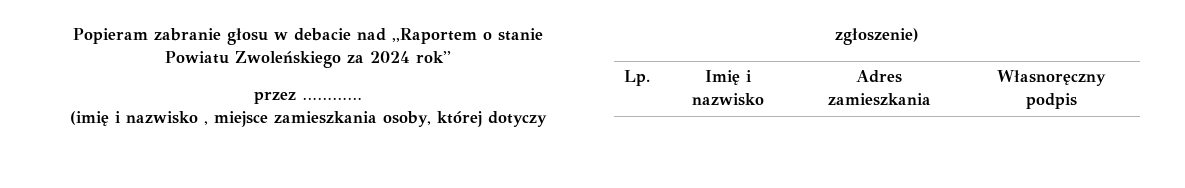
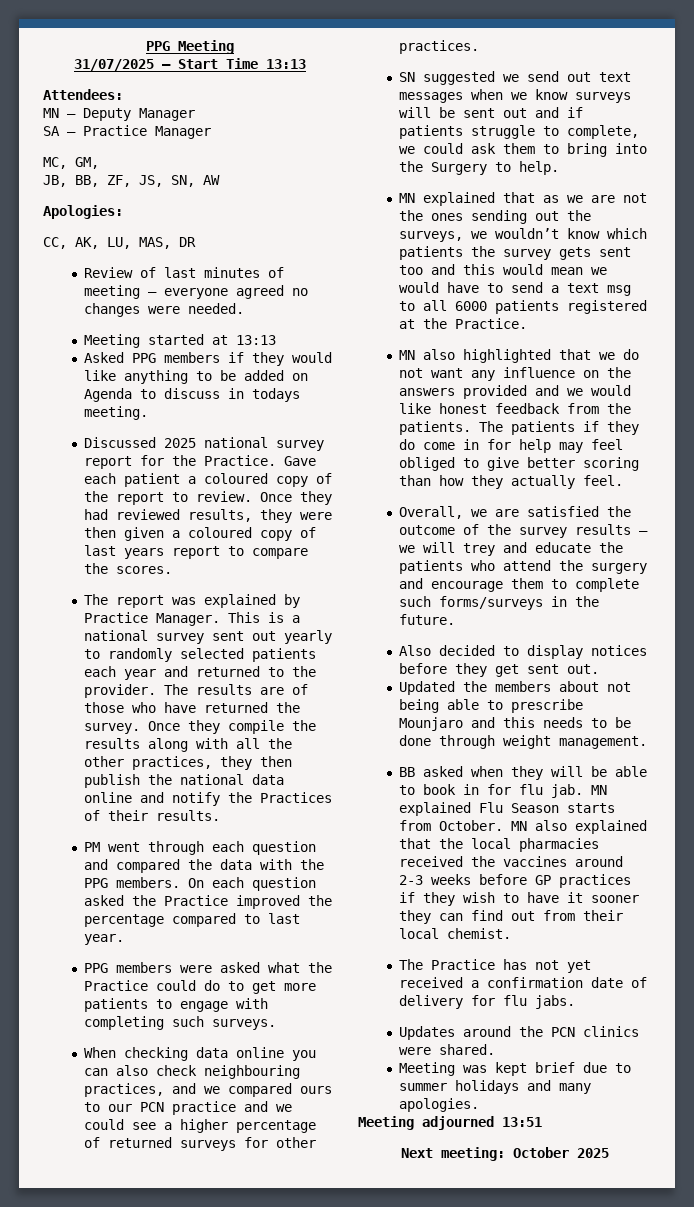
[73,28,543,45] [165,51,451,68] [254,91,362,104] [70,111,547,127] [835,28,919,45] [624,70,650,86] [704,70,752,85] [691,93,764,106] [856,70,902,83] [827,93,931,106] [997,70,1106,86] [1025,93,1077,109] Popieram zabranie głosu w debacie nad „Raportem o stanie Powiatu Zwoleńskiego za 2024 rok” // przez ………… // (imię i nazwisko , miejsce zamieszkania osoby, której dotyczy zgłoszenie) // Lp. | Imię i nazwisko | Adres zamieszkania | Własnoręczny podpis -> [145,40,234,54] [73,58,306,71] [43,89,123,100] [43,108,195,121] [43,125,211,139] [43,157,99,169] [43,175,220,187] [43,205,123,219] [43,237,196,249] [84,267,285,278] [84,285,309,299] [84,303,245,317] [84,334,277,348] [84,352,333,366] [84,370,309,384] [84,388,301,402] [84,406,149,420] [84,437,325,451] [84,455,317,469] [84,473,333,487] [84,491,333,505] [84,509,333,523] [84,527,317,541] [84,545,309,559] [84,563,173,574] [84,594,301,608] [84,612,301,626] [84,630,333,644] [84,648,317,662] [84,666,317,680] [84,684,309,698] [84,702,301,713] [84,720,317,734] [84,738,293,752] [84,756,293,770] [84,774,285,788] [84,792,333,806] [84,810,221,821] [84,841,317,855] [84,859,325,873] [84,877,317,891] [84,895,333,909] [84,913,301,927] [84,934,125,945] [84,962,333,973] [84,980,317,994] [84,998,269,1012] [84,1016,277,1030] [84,1047,317,1061] [84,1065,301,1079] [84,1083,333,1097] [84,1101,293,1115] [84,1119,317,1133] [84,1137,317,1151] [399,40,480,54] [399,71,632,85] [399,89,632,103] [399,107,584,118] [399,125,640,139] [399,143,648,157] [399,161,560,175] [399,192,648,206] [399,210,592,224] [399,228,648,242] [399,246,632,260] [399,264,608,275] [399,282,632,296] [399,300,648,314] [399,318,528,329] [399,349,640,363] [399,367,632,381] [399,385,632,399] [399,403,632,414] [399,421,640,435] [399,439,624,453] [399,457,640,471] [399,475,624,489] [399,506,632,519] [399,524,649,538] [399,542,624,556] [399,560,648,574] [399,578,640,592] [399,596,600,610] [399,614,456,625] [399,645,648,659] [399,663,600,677] [399,681,632,695] [399,699,584,713] [399,717,632,731] [399,735,648,749] [399,766,648,780] [399,784,608,798] [399,802,616,816] [399,820,648,834] [399,838,600,852] [399,856,624,867] [399,874,632,888] [399,892,640,906] [399,910,624,924] [399,928,512,939] [399,959,592,973] [399,977,648,988] [399,995,576,1009] [399,1026,640,1040] [399,1044,496,1055] [399,1062,632,1076] [399,1080,592,1094] [399,1098,480,1112] [358,1116,542,1130] [400,1147,609,1161] PPG Meeting // 31/07/2025 – Start Time 13:13 // Attendees: // MN – Deputy Manager // SA – Practice Manager // MC, GM, // JB, BB, ZF, JS, SN, AW // Apologies: // CC, AK, LU, MAS, DR // Review of last minutes of meeting – everyone agreed no changes were needed. // Meeting started at 13:13 // Asked PPG members if they would like anything to be added on Agenda to discuss in todays meeting. // Discussed 2025 national survey report for the Practice. Gave each patient a coloured copy of the report to review. Once they had reviewed results, they were then given a coloured copy of last years report to compare the scores. // The report was explained by Practice Manager. This is a national survey sent out yearly to randomly selected patients each year and returned to the provider. The results are of those who have returned the survey. Once they compile the results along with all the other practices, they then publish the national data online and notify the Practices of their results. // PM went through each question and compared the data with the PPG members. On each question asked the Practice improved the percentage compared to last year. // PPG members were asked what the Practice could do to get more patients to engage with completing such surveys. // When checking data online you can also check neighbouring practices, and we compared ours to our PCN practice and we could see a higher percentage of returned surveys for other practices. // SN suggested we send out text messages when we know surveys will be sent out and if patients struggle to complete, we could ask them to bring into the Surgery to help. // MN explained that as we are not the ones sending out the surveys, we wouldn’t know which patients the survey gets sent too and this would mean we would have to send a text msg to all 6000 patients registered at the Practice. // MN also highlighted that we do not want any influence on the answers provided and we would like honest feedback from the patients. The patients if they do come in for help may feel obliged to give better scoring than how they actually feel. // Overall, we are satisfied the outcome of the survey results – we will trey and educate the patients who attend the surgery and encourage them to complete such forms/surveys in the future. // Also decided to display notices before they get sent out. // Updated the members about not being able to prescribe Mounjaro and this needs to be done through weight management. // BB asked when they will be able to book in for flu jab. MN explained Flu Season starts from October. MN also explained that the local pharmacies received the vaccines around 2-3 weeks before GP practices if they wish to have it sooner they can find out from their local chemist. // The Practice has not yet received a confirmation date of delivery for flu jabs. // Updates around the PCN clinics were shared. // Meeting was kept brief due to summer holidays and many apologies. // Meeting adjourned 13:51 // Next meeting: October 2025

